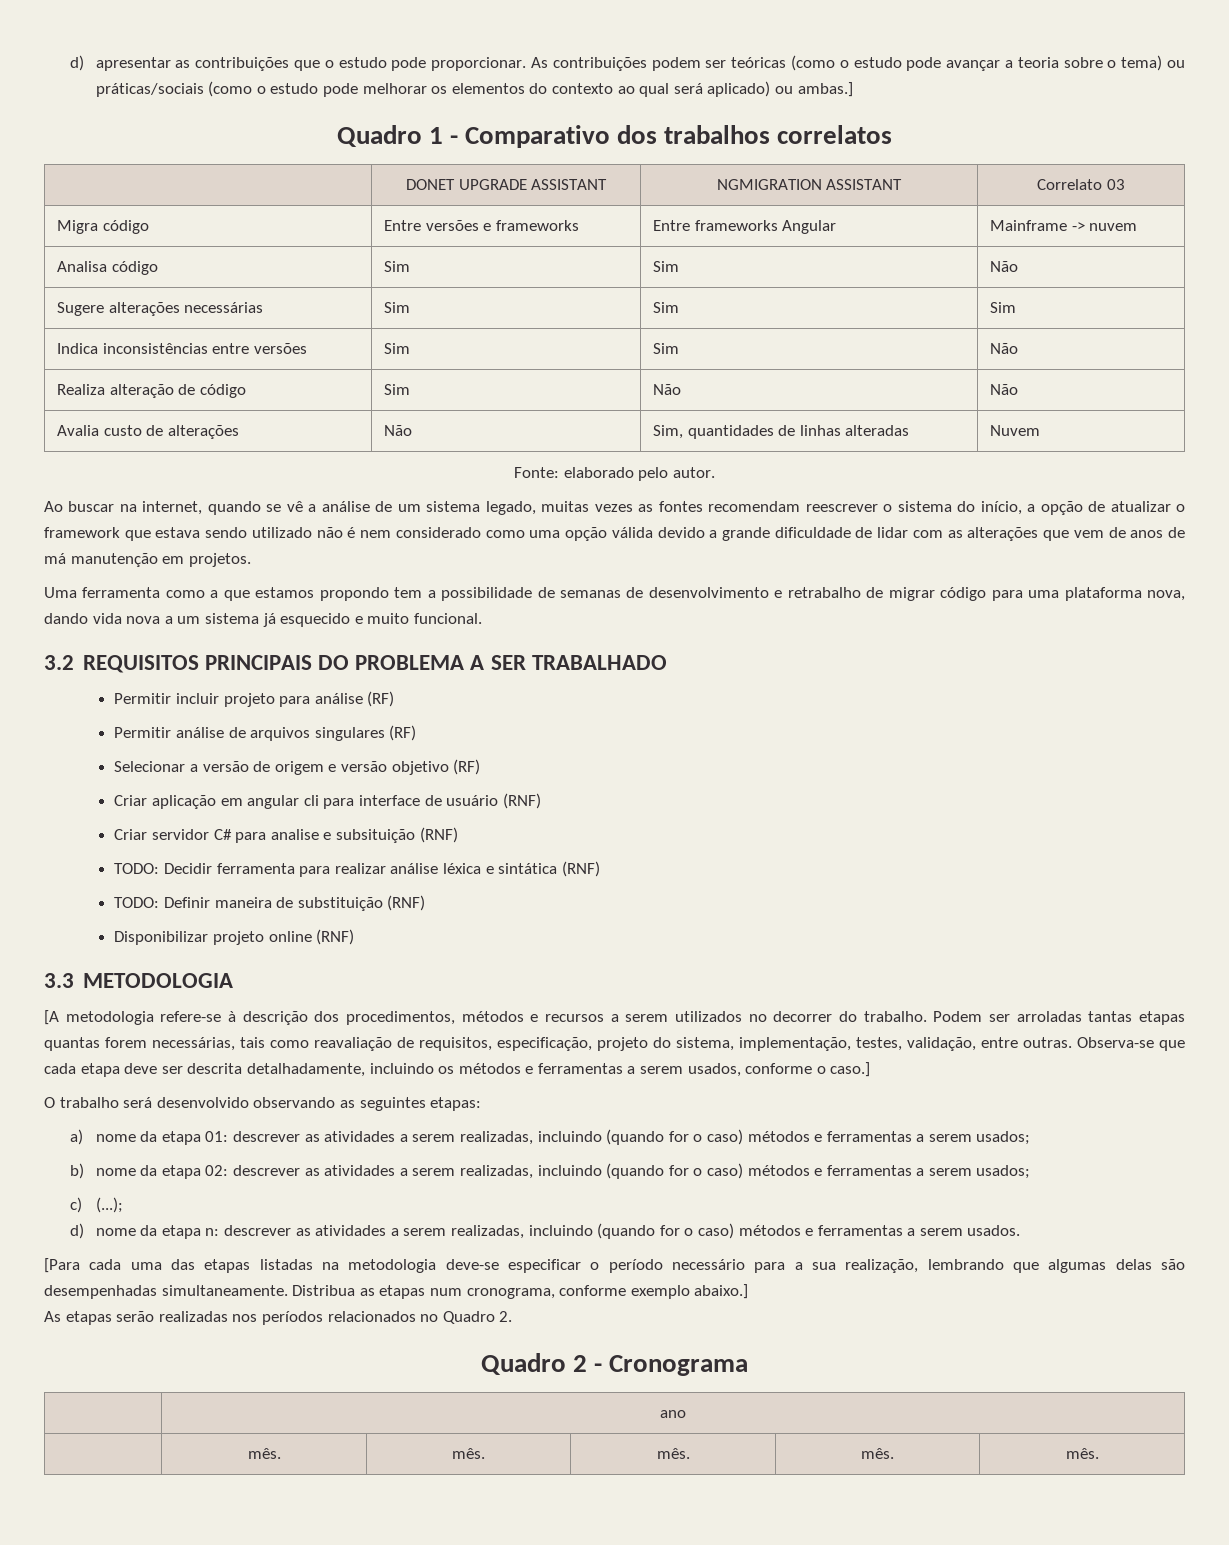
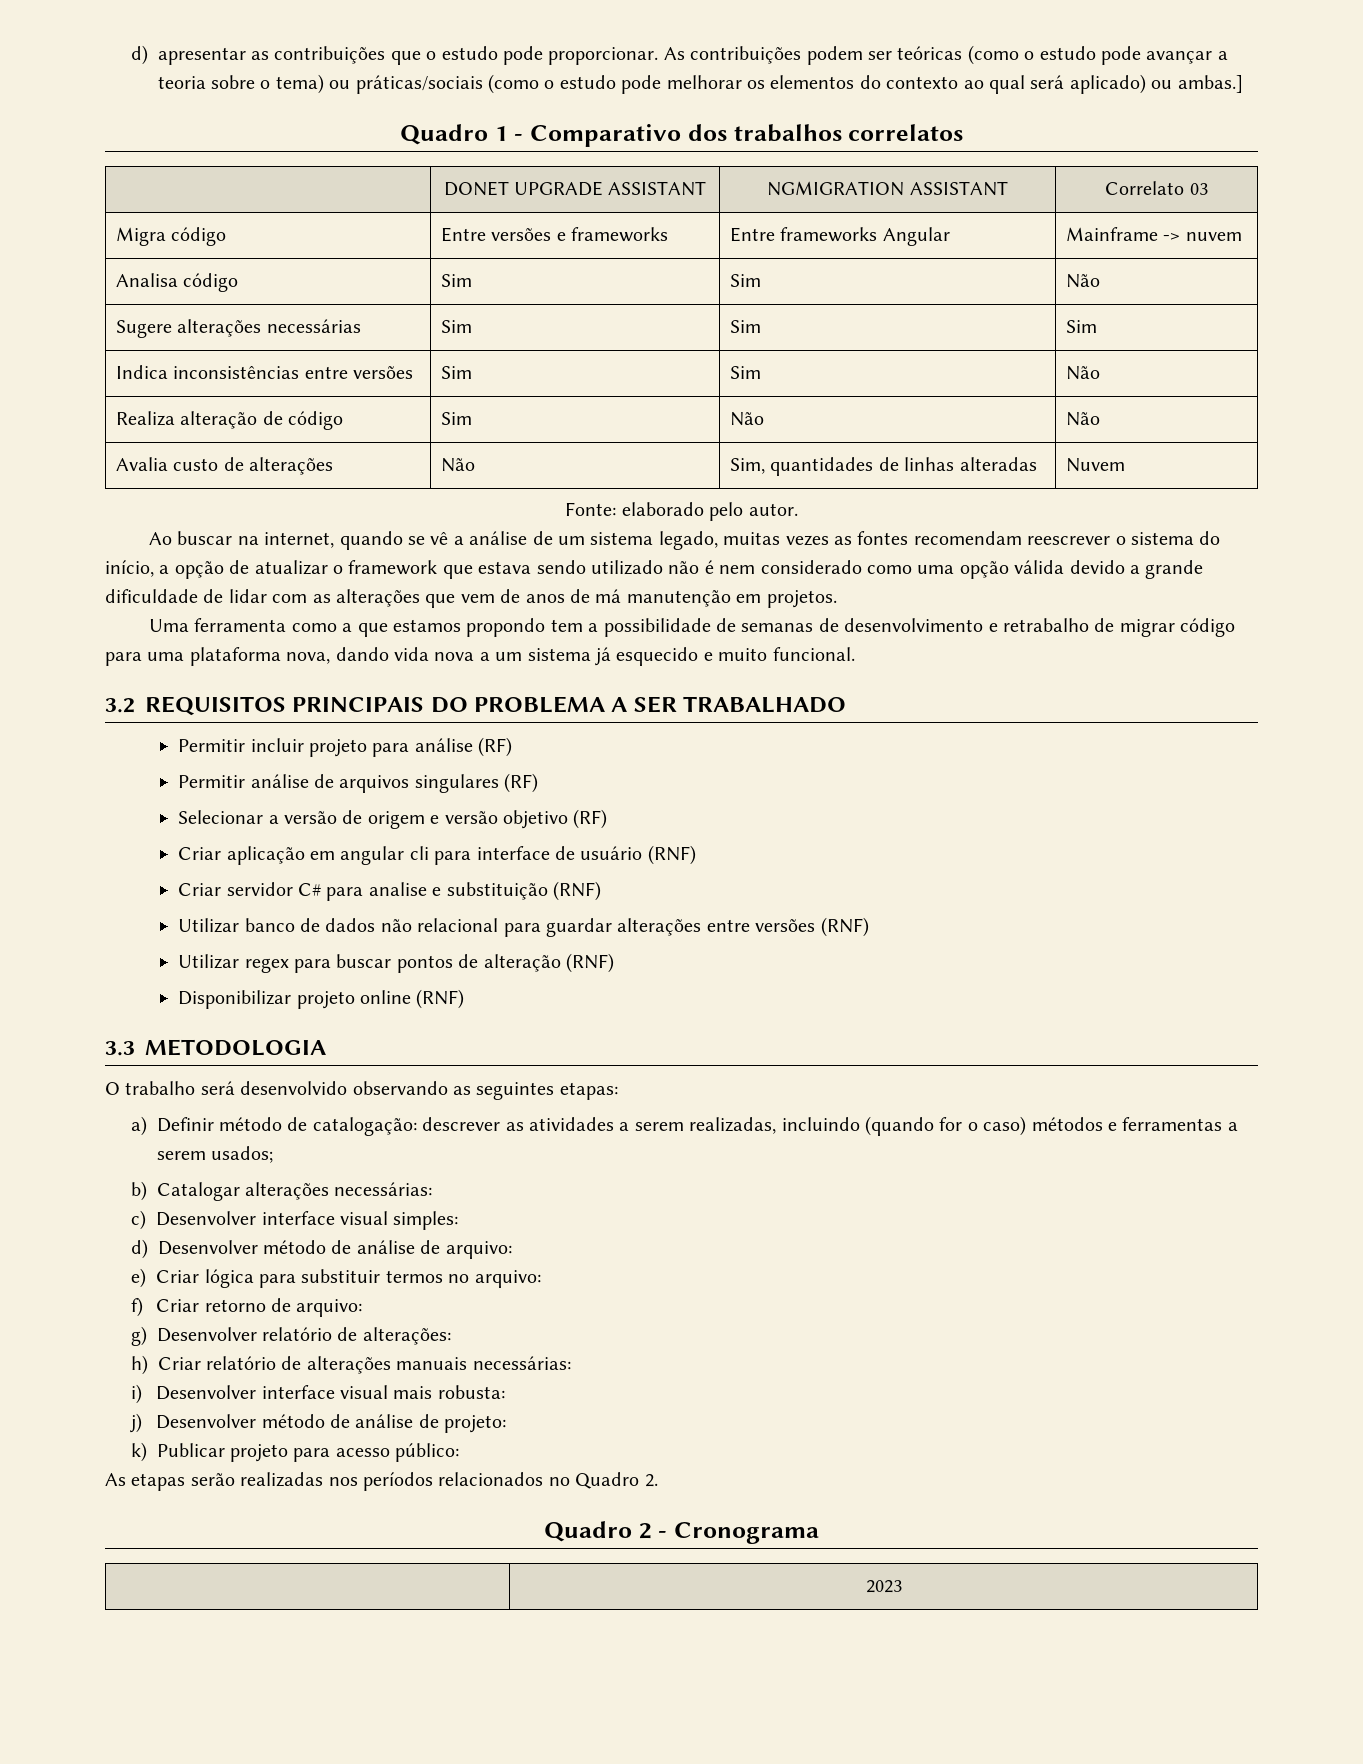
[335,827,458,843] [114,861,600,877] [114,897,383,911] subsituição (RNF) // TODO: Decidir ferramenta para realizar análise léxica e sintática (RNF) // TODO: Definir maneira de substituição -> [446,881,602,901] [178,917,869,937] [178,954,561,973] substituição (RNF) // Utilizar banco de dados não relacional para guardar alterações entre versões (RNF) // Utilizar regex para buscar pontos de alteração
[44,1010,1185,1025] [44,1037,1185,1051] [44,1062,871,1077] // [A metodologia refere-se à descrição dos procedimentos, métodos e recursos a serem utilizados no decorrer do trabalho. Podem ser arroladas tantas etapas quantas forem necessárias, tais como reavaliação de requisitos, especificação, projeto do sistema, implementação, testes, validação, entre outras. Observa-se que cada etapa deve ser descrita detalhadamente, incluindo os métodos e ferramentas a serem usados, conforme o caso.] -> (326, 1047) none
[95,1131,229,1145] nome da etapa 01: -> [156,1117,417,1136] Definir método de catalogação:
[95,1163,1031,1179] [69,1197,123,1213] [69,1223,1021,1239] [44,1258,1185,1273] [44,1284,749,1299] nome da etapa 02: descrever as atividades a serem realizadas, incluindo (quando for o caso) métodos e ferramentas a serem usados; // c) (...); // d) nome da etapa n: descrever as atividades a serem realizadas, incluindo (quando for o caso) métodos e ferramentas a serem usados. // [Para cada uma das etapas listadas na metodologia deve-se especificar o período necessário para a sua realização, lembrando que algumas delas são desempenhadas simultaneamente. Distribua as etapas num cronograma, conforme exemplo abaixo.] -> [156,1182,433,1201] [130,1210,459,1230] [130,1239,512,1259] [130,1268,541,1288] [130,1297,363,1317] [130,1326,451,1346] [130,1355,571,1375] [130,1384,505,1404] [129,1413,507,1433] [130,1442,460,1462] Catalogar alterações necessárias: // c) Desenvolver interface visual simples: // d) Desenvolver método de análise de arquivo: // e) Criar lógica para substituir termos no arquivo: // f) Criar retorno de arquivo: // g) Desenvolver relatório de alterações: // h) Criar relatório de alterações manuais necessárias: // i) Desenvolver interface visual mais robusta: // j) Desenvolver método de análise de projeto: // k) Publicar projeto para acesso público:
[660,1410,686,1418] [247,1448,281,1459] [452,1448,485,1459] [656,1448,690,1459] [861,1448,894,1459] [1065,1448,1099,1459] ano // | mês. | mês. | mês. | mês. | mês. -> [865,1580,902,1593] 2023

